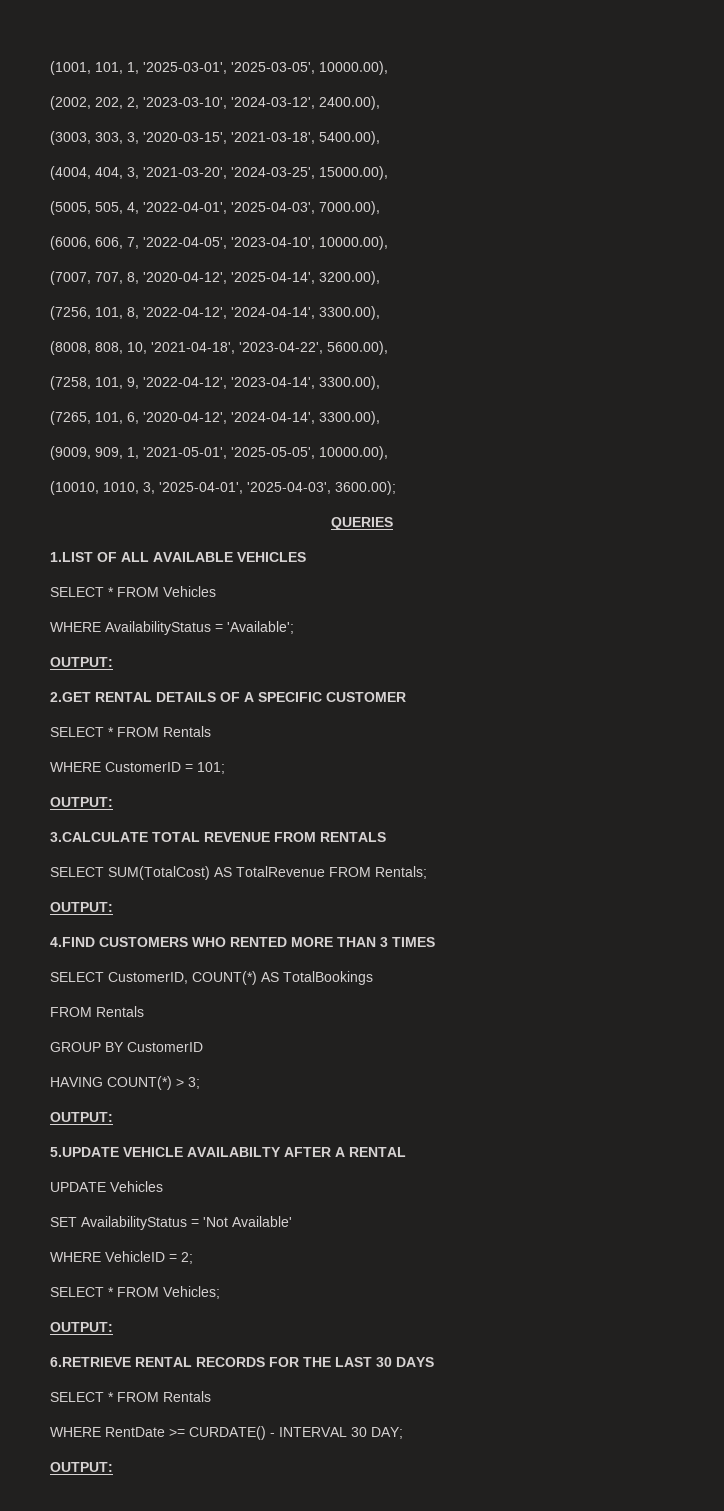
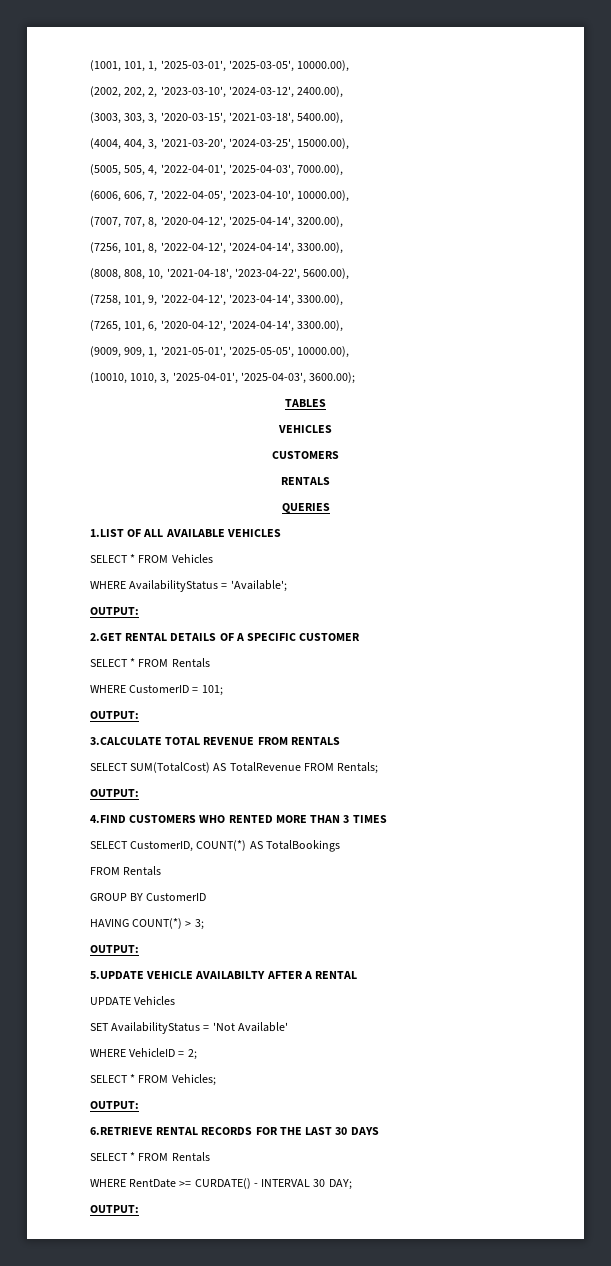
(396, 488) none -> [285,399,326,407] [278,425,332,433] [272,451,339,459] [281,477,330,485] // TABLES // VEHICLES // CUSTOMERS // RENTALS

